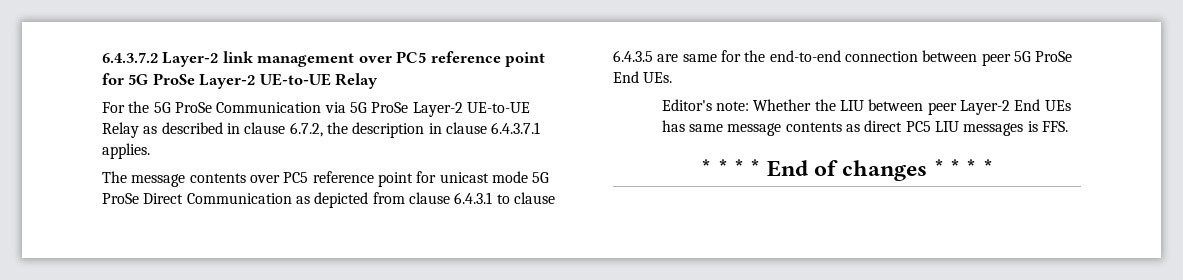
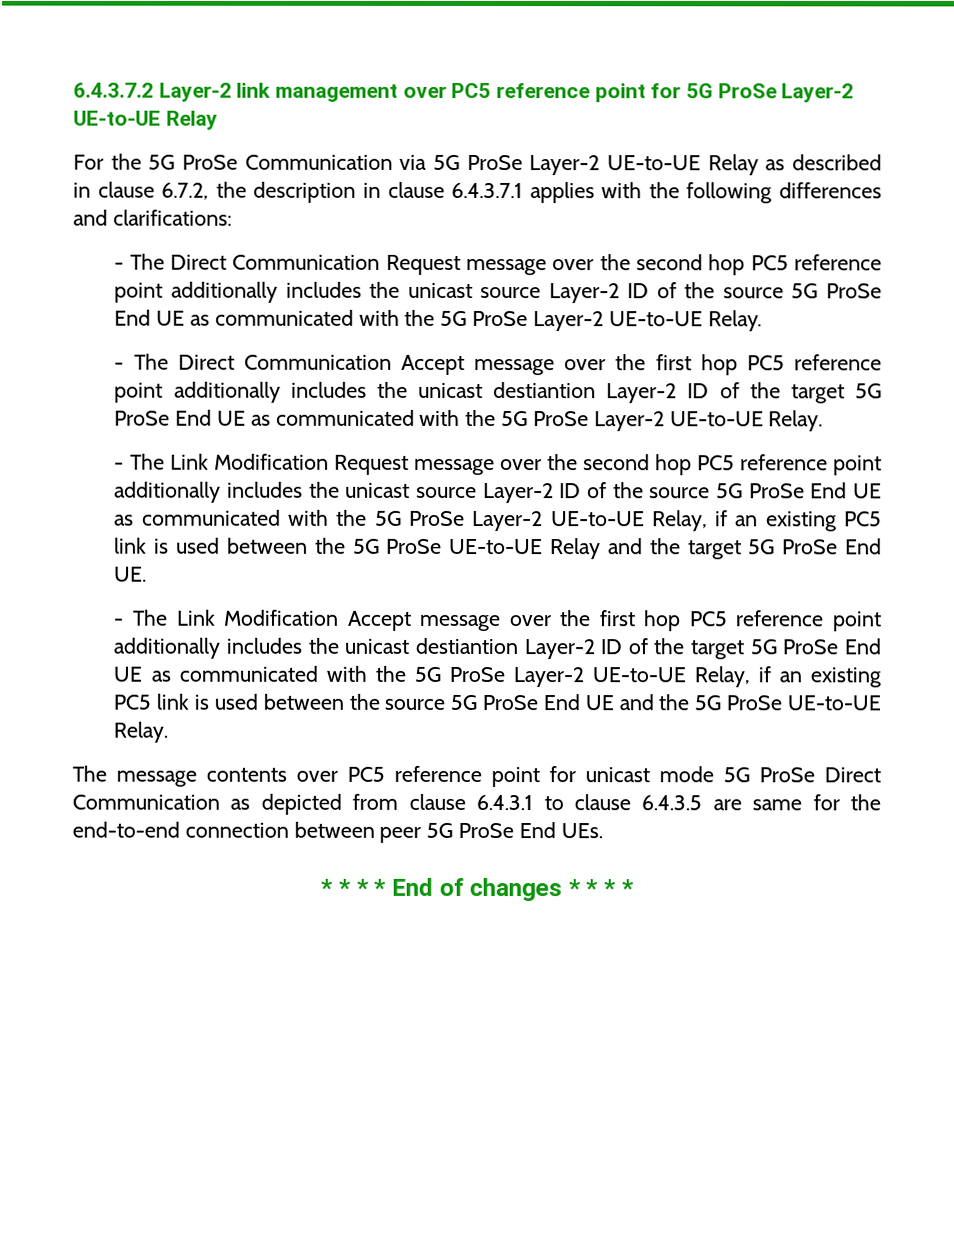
[102,143,150,159] applies. -> [529,182,882,204] [73,209,232,226] [114,253,883,276] [114,281,882,304] [114,309,763,332] [114,353,882,376] [114,381,882,404] [114,409,824,432] [114,453,882,476] [114,481,883,504] [114,509,882,532] [114,537,882,560] [114,566,148,582] [113,609,882,632] [113,637,882,660] [113,665,882,688] [113,693,881,711] [113,721,169,743] applies with the following differences and clarifications: // - The Direct Communication Request message over the second hop PC5 reference point additionally includes the unicast source Layer-2 ID of the source 5G ProSe End UE as communicated with the 5G ProSe Layer-2 UE-to-UE Relay. // - The Direct Communication Accept message over the first hop PC5 reference point additionally includes the unicast destiantion Layer-2 ID of the target 5G ProSe End UE as communicated with the 5G ProSe Layer-2 UE-to-UE Relay. // - The Link Modification Request message over the second hop PC5 reference point additionally includes the unicast source Layer-2 ID of the source 5G ProSe End UE as communicated with the 5G ProSe Layer-2 UE-to-UE Relay, if an existing PC5 link is used between the 5G ProSe UE-to-UE Relay and the target 5G ProSe End UE. // - The Link Modification Accept message over the first hop PC5 reference point additionally includes the unicast destiantion Layer-2 ID of the target 5G ProSe End UE as communicated with the 5G ProSe Layer-2 UE-to-UE Relay, if an existing PC5 link is used between the source 5G ProSe End UE and the 5G ProSe UE-to-UE Relay.
[661,99,1071,115] [661,120,1068,136] // Editor's note: Whether the LIU between peer Layer-2 End UEs has same message contents as direct PC5 LIU messages is FFS. -> (603, 831) none

